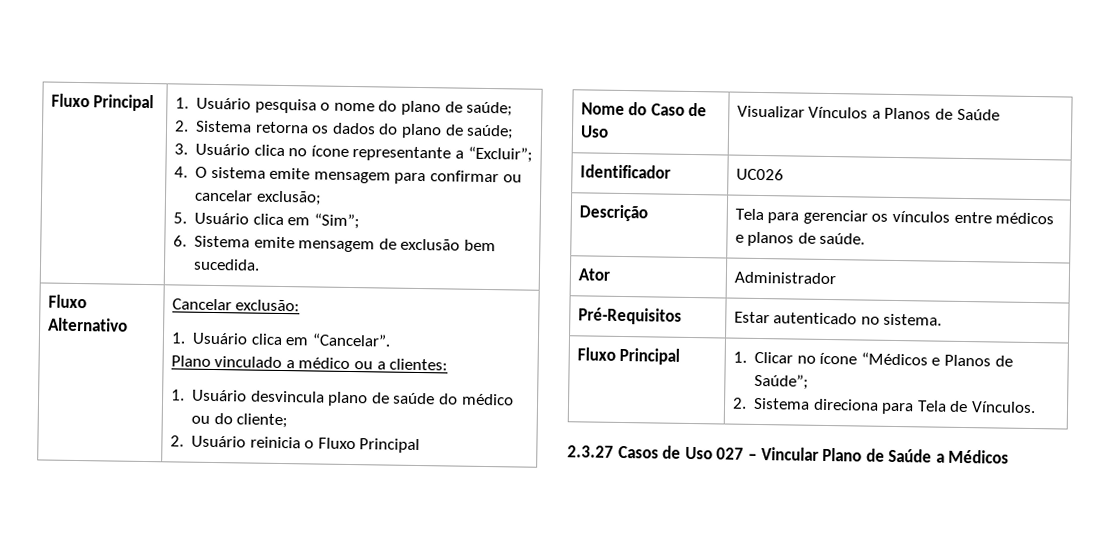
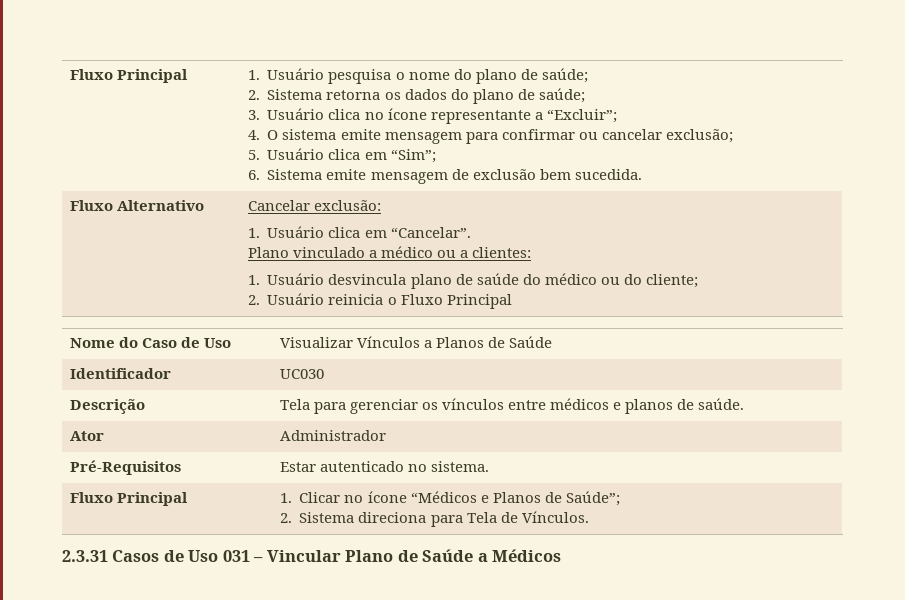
[735,168,784,181] UC026 -> [279,369,324,379] UC030
[567,445,614,458] 2.3.27 -> [62,550,108,562] 2.3.31
[716,447,745,460] 027 -> [222,550,250,562] 031

